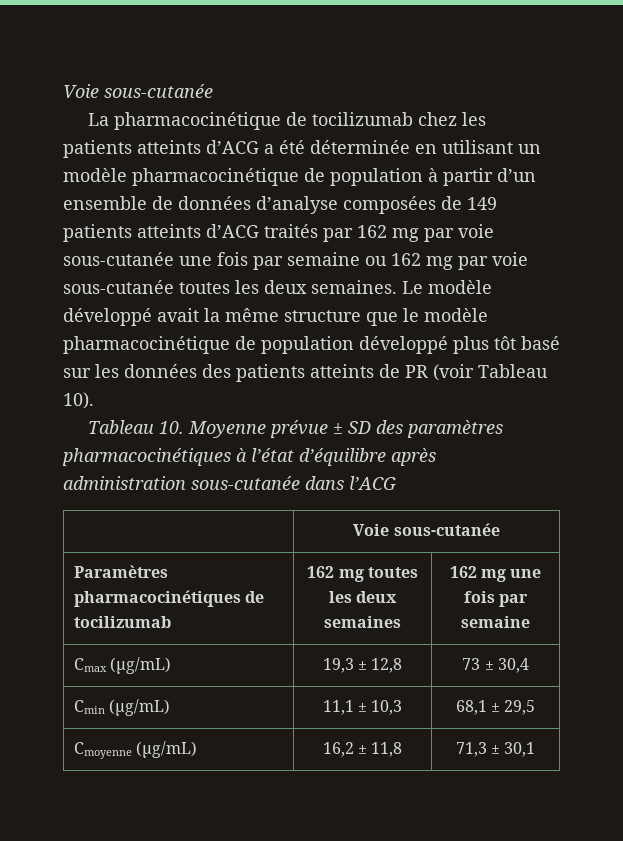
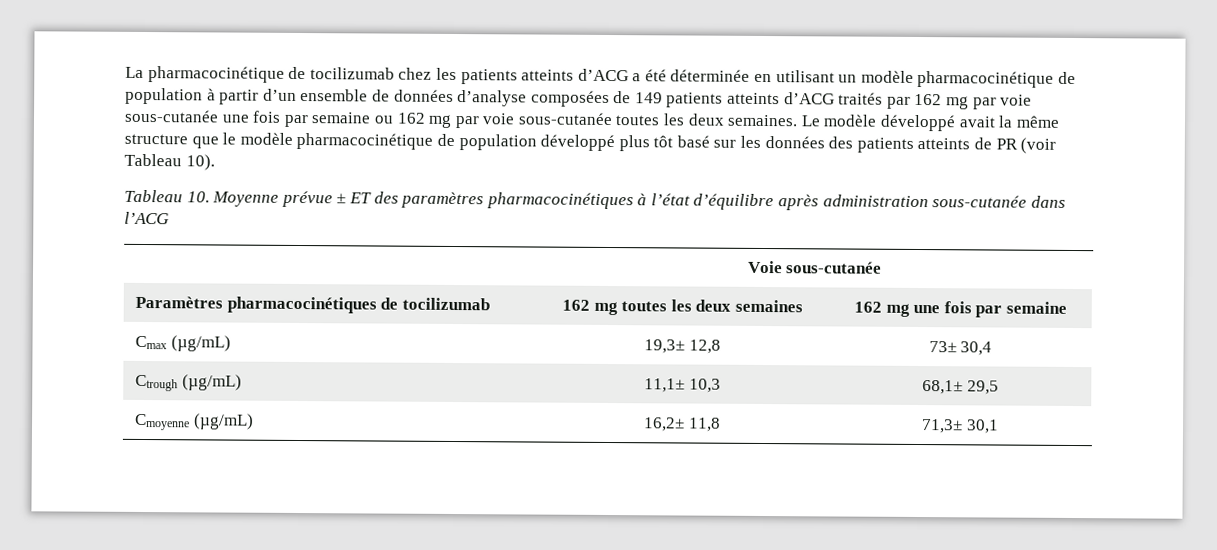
[63,84,213,98] Voie sous-cutanée // -> (125, 72) none
[348,421,372,434] SD -> [348,192,372,204] ET
[322,658,367,673] 19,3 ± -> [644,339,686,354] 19,3±
[462,658,494,670] 73 ± -> [928,341,957,353] 73±
[73,699,170,716] [322,700,367,715] Cmin (µg/mL) | 11,1 ± -> [135,374,242,392] [644,378,686,393] Ctrough (µg/mL) | 11,1±
[455,700,500,715] 68,1 ± -> [922,380,964,395] 68,1±
[322,742,367,757] 16,2 ± -> [643,417,686,432] 16,2±
[455,742,500,757] 71,3 ± -> [921,419,964,434] 71,3±

